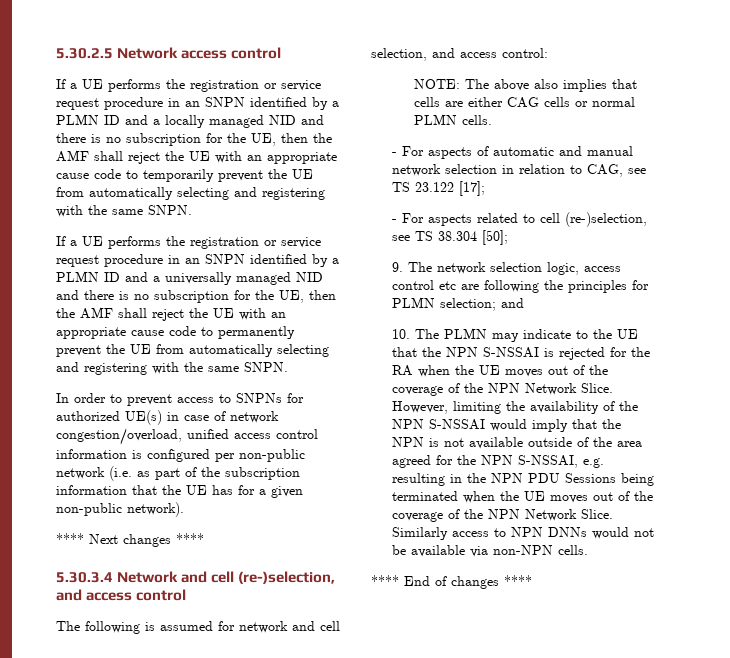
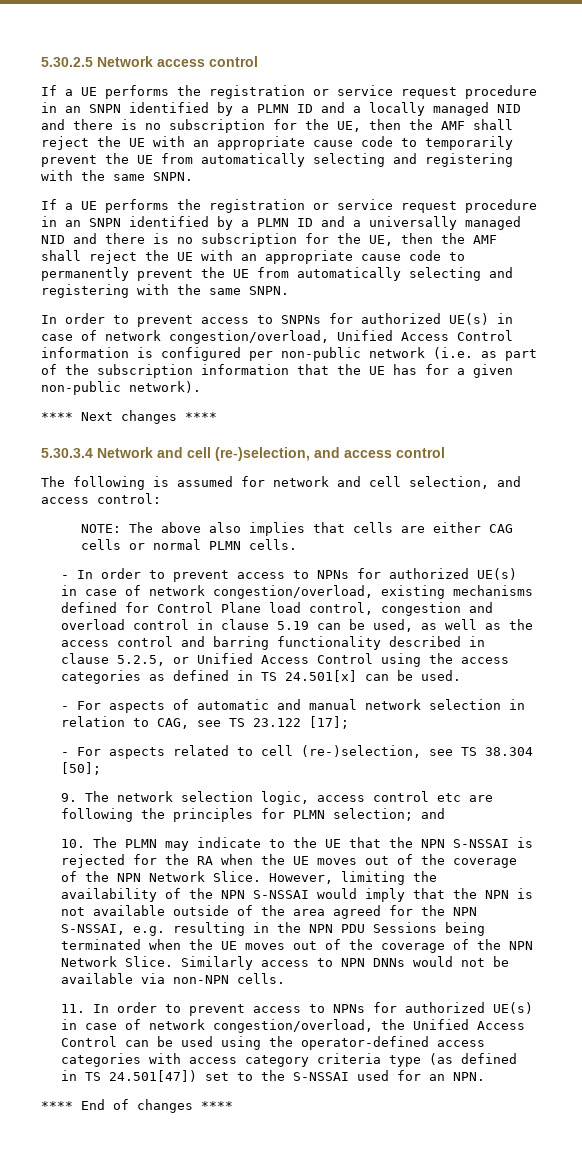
[187,429,318,439] unified access control -> [337,330,513,341] Unified Access Control
(492, 120) none -> [61,568,518,582] [61,585,534,599] [61,602,494,616] [61,619,534,632] [61,636,486,650] [61,653,510,667] [61,670,462,684] // - In order to prevent access to NPNs for authorized UE(s) in case of network congestion/overload, existing mechanisms defined for Control Plane load control, congestion and overload control in clause 5.19 can be used, as well as the access control and barring functionality described in clause 5.2.5, or Unified Access Control using the access categories as defined in TS 24.501[x] can be used.
(589, 550) none -> [61,1002,534,1016] [61,1019,526,1033] [61,1036,486,1050] [61,1053,518,1067] [61,1070,486,1082] // 11. In order to prevent access to NPNs for authorized UE(s) in case of network congestion/overload, the Unified Access Control can be used using the operator-defined access categories with access category criteria type (as defined in TS 24.501[47]) set to the S-NSSAI used for an NPN.

